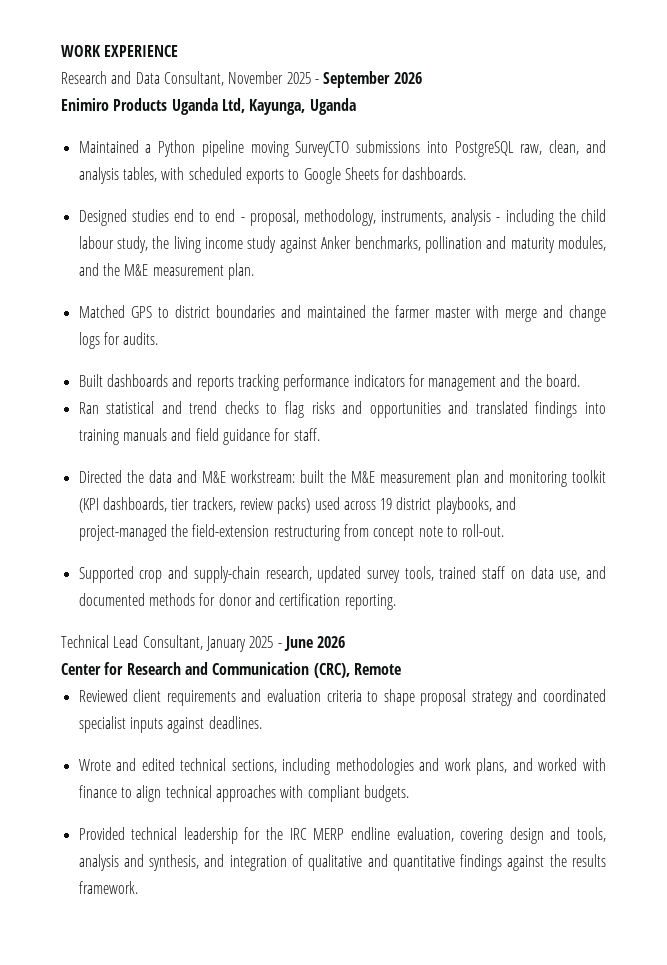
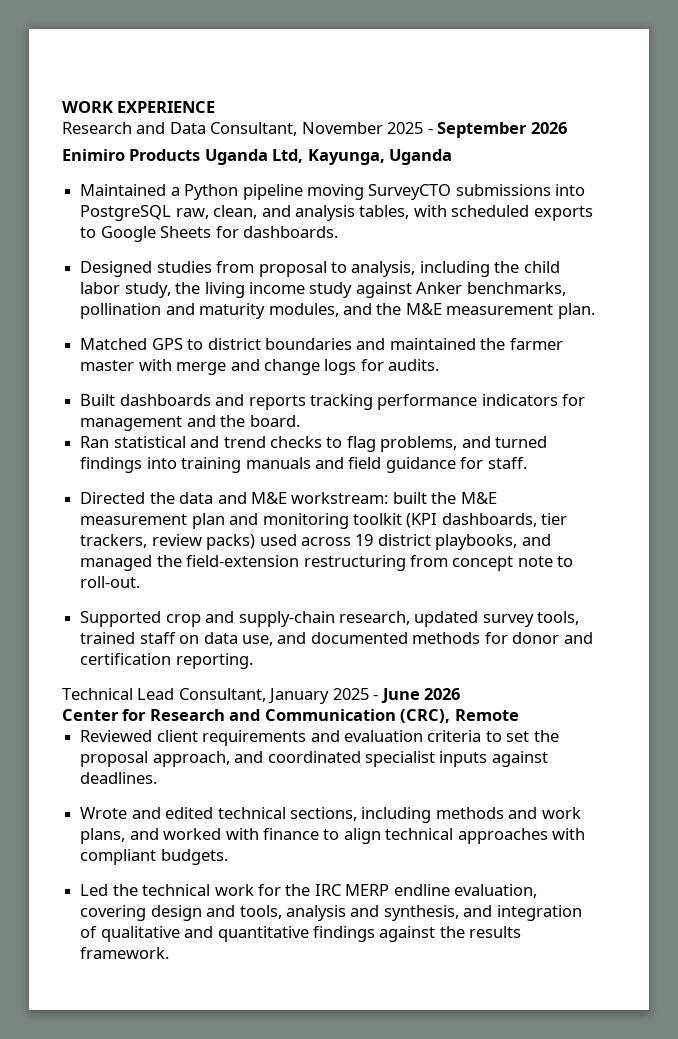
[173,209,501,226] end to end - proposal, methodology, instruments, analysis - -> [216,261,416,277] from proposal to analysis,
[78,236,114,249] labour -> [80,282,121,294] labor
[311,401,528,418] risks and opportunities and translated -> [380,436,548,452] problems, and turned
[78,524,167,541] project-managed -> [80,555,153,571] managed
[383,689,513,706] shape proposal strategy -> [506,730,559,742] [80,751,230,767] set the proposal approach,
[335,758,414,775] methodologies -> [435,807,504,819] methods
[78,827,238,844] Provided technical leadership -> [80,884,254,896] Led the technical work

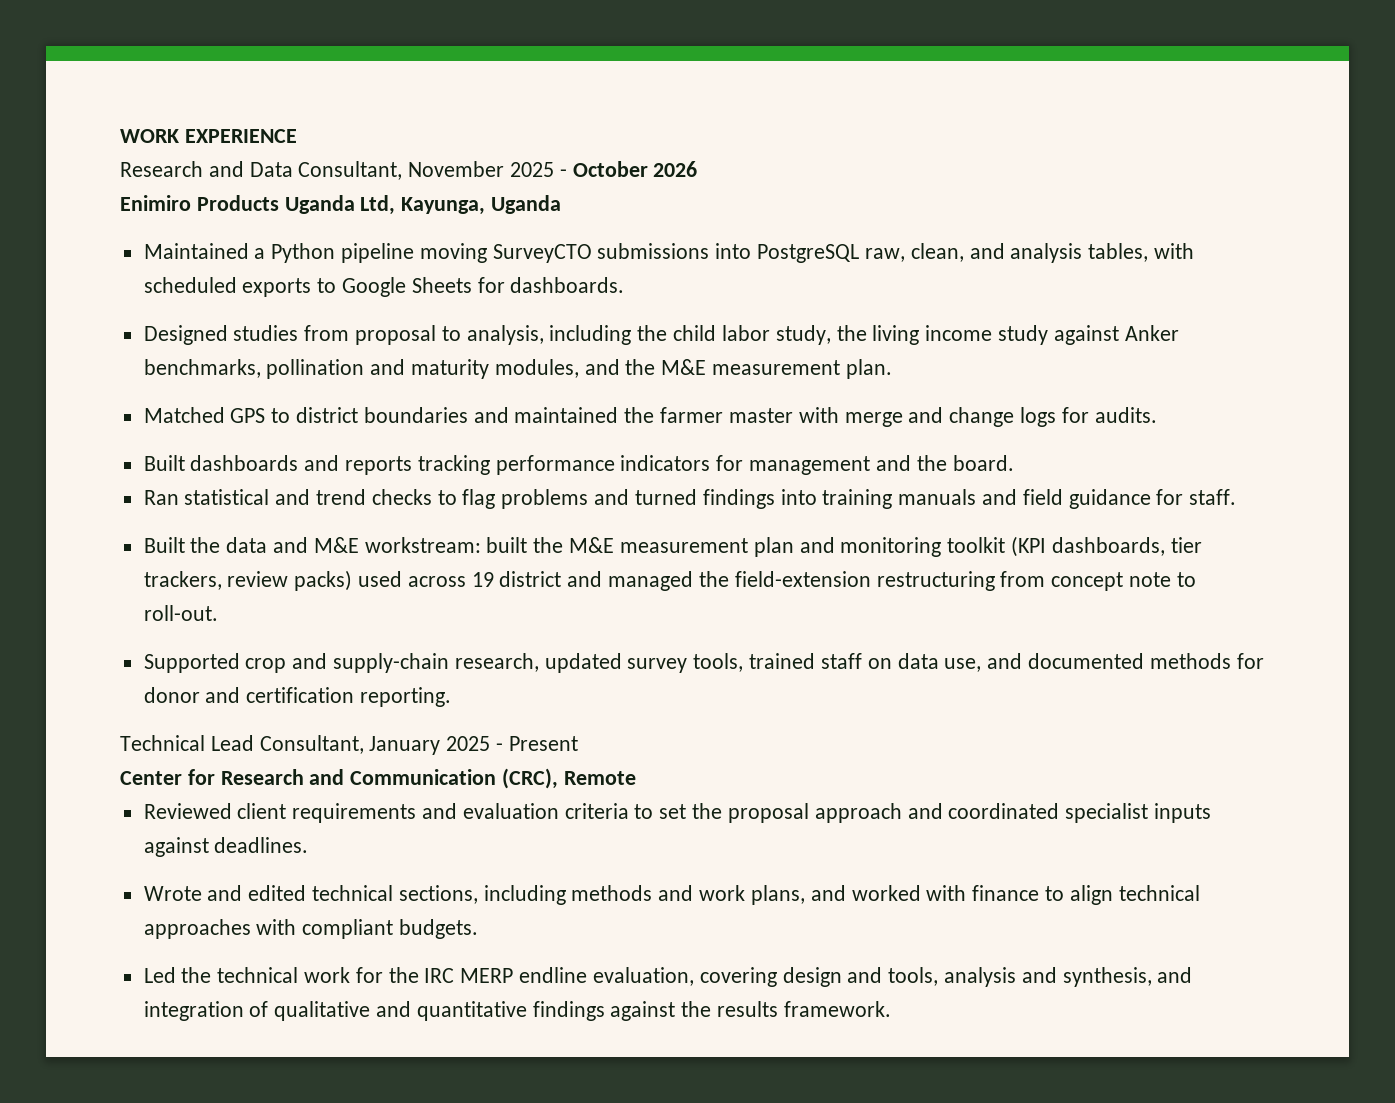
[437,122,528,138] September -> [572,161,648,177] October
[380,436,458,452] problems, -> [501,489,589,509] problems
[80,492,146,504] Directed -> [143,537,185,553] Built
[435,534,518,550] playbooks, -> (562, 579) none
[380,688,461,703] June 2026 -> [508,736,578,751] Present
[152,751,230,767] approach, -> [814,803,902,823] approach

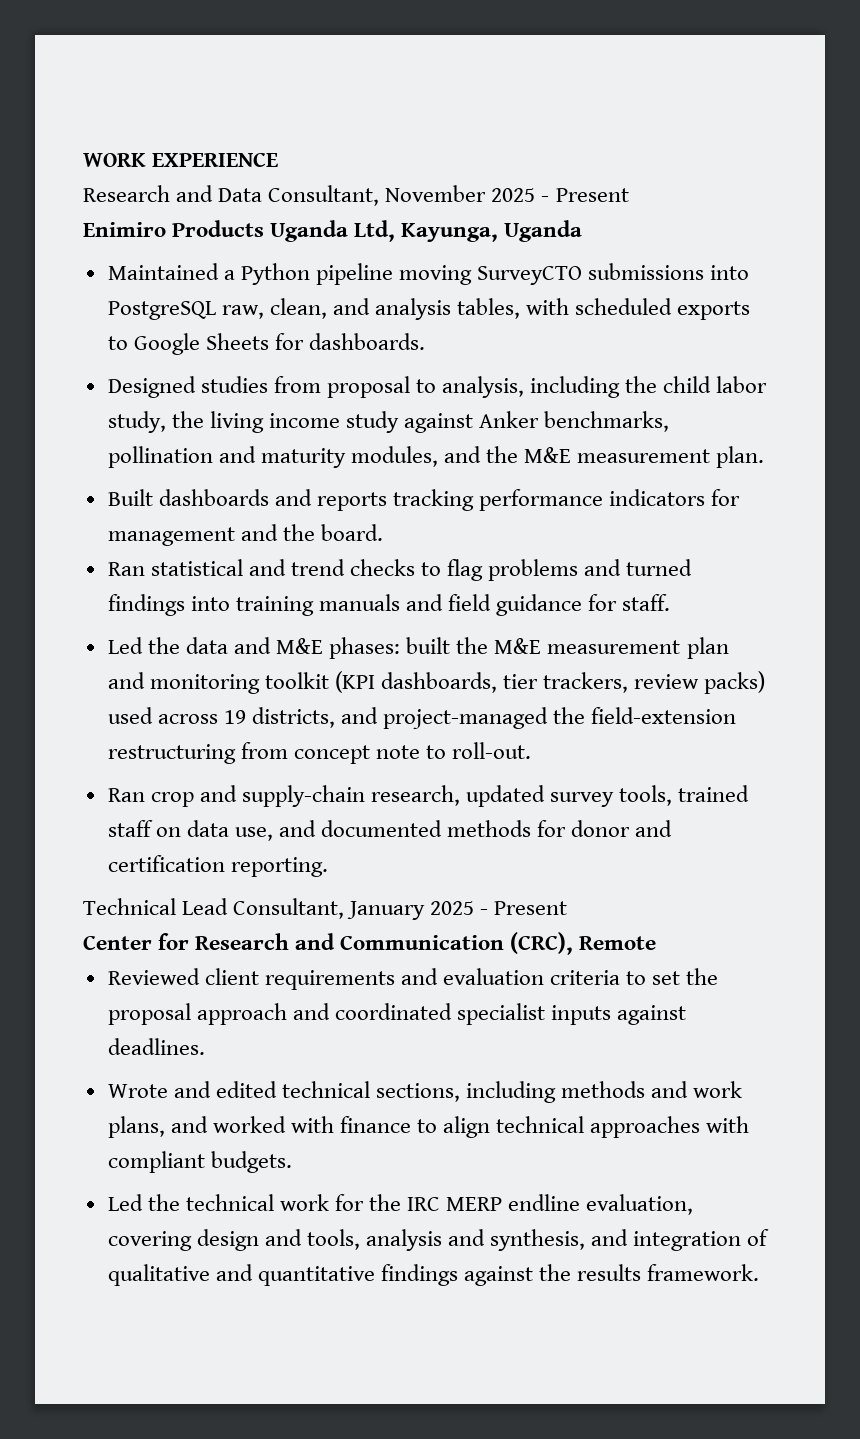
[572,161,698,177] October 2026 -> [555,188,629,202] Present
[143,407,1157,427] // Matched GPS to district boundaries and maintained the farmer master with merge and change logs for audits. -> (765, 457) none
[143,537,185,553] Built -> [107,637,143,654] Led
[364,537,481,553] workstream: -> [329,637,401,659] phases:
[499,571,694,591] district and managed -> [251,707,549,729] districts, and project-managed
[143,653,240,673] Supported -> [107,788,145,802] Ran

